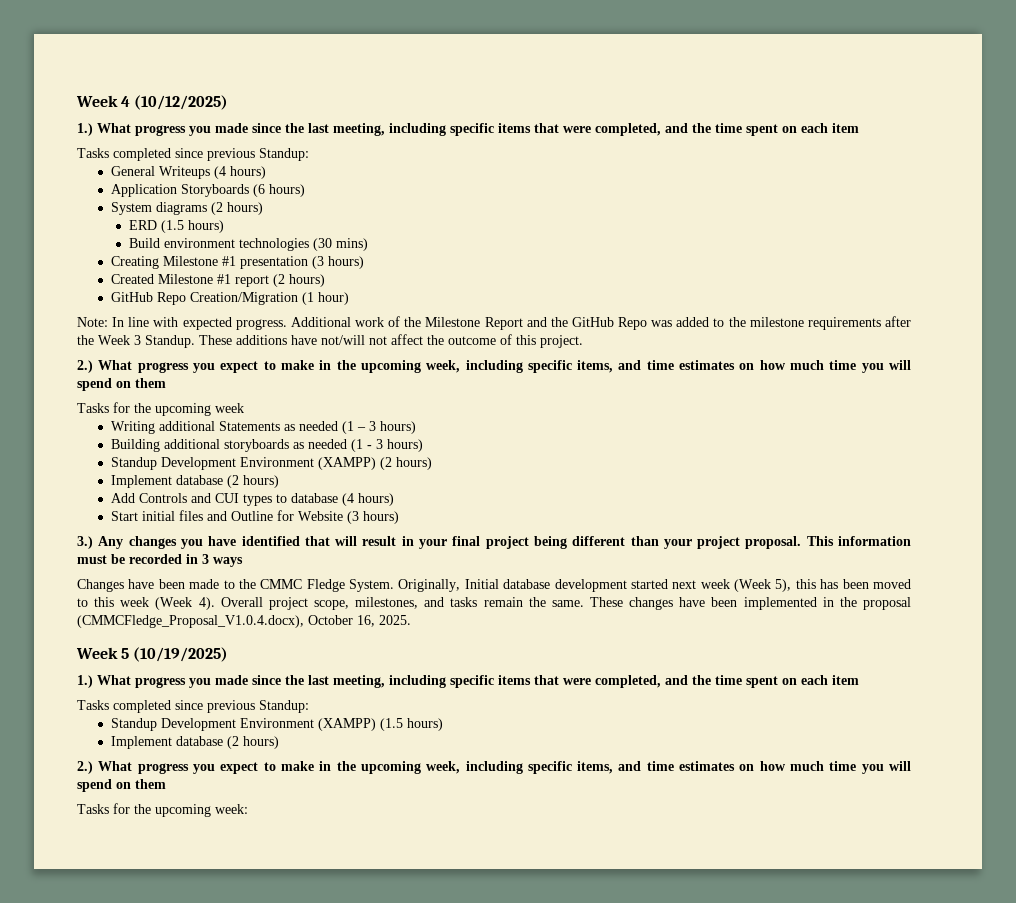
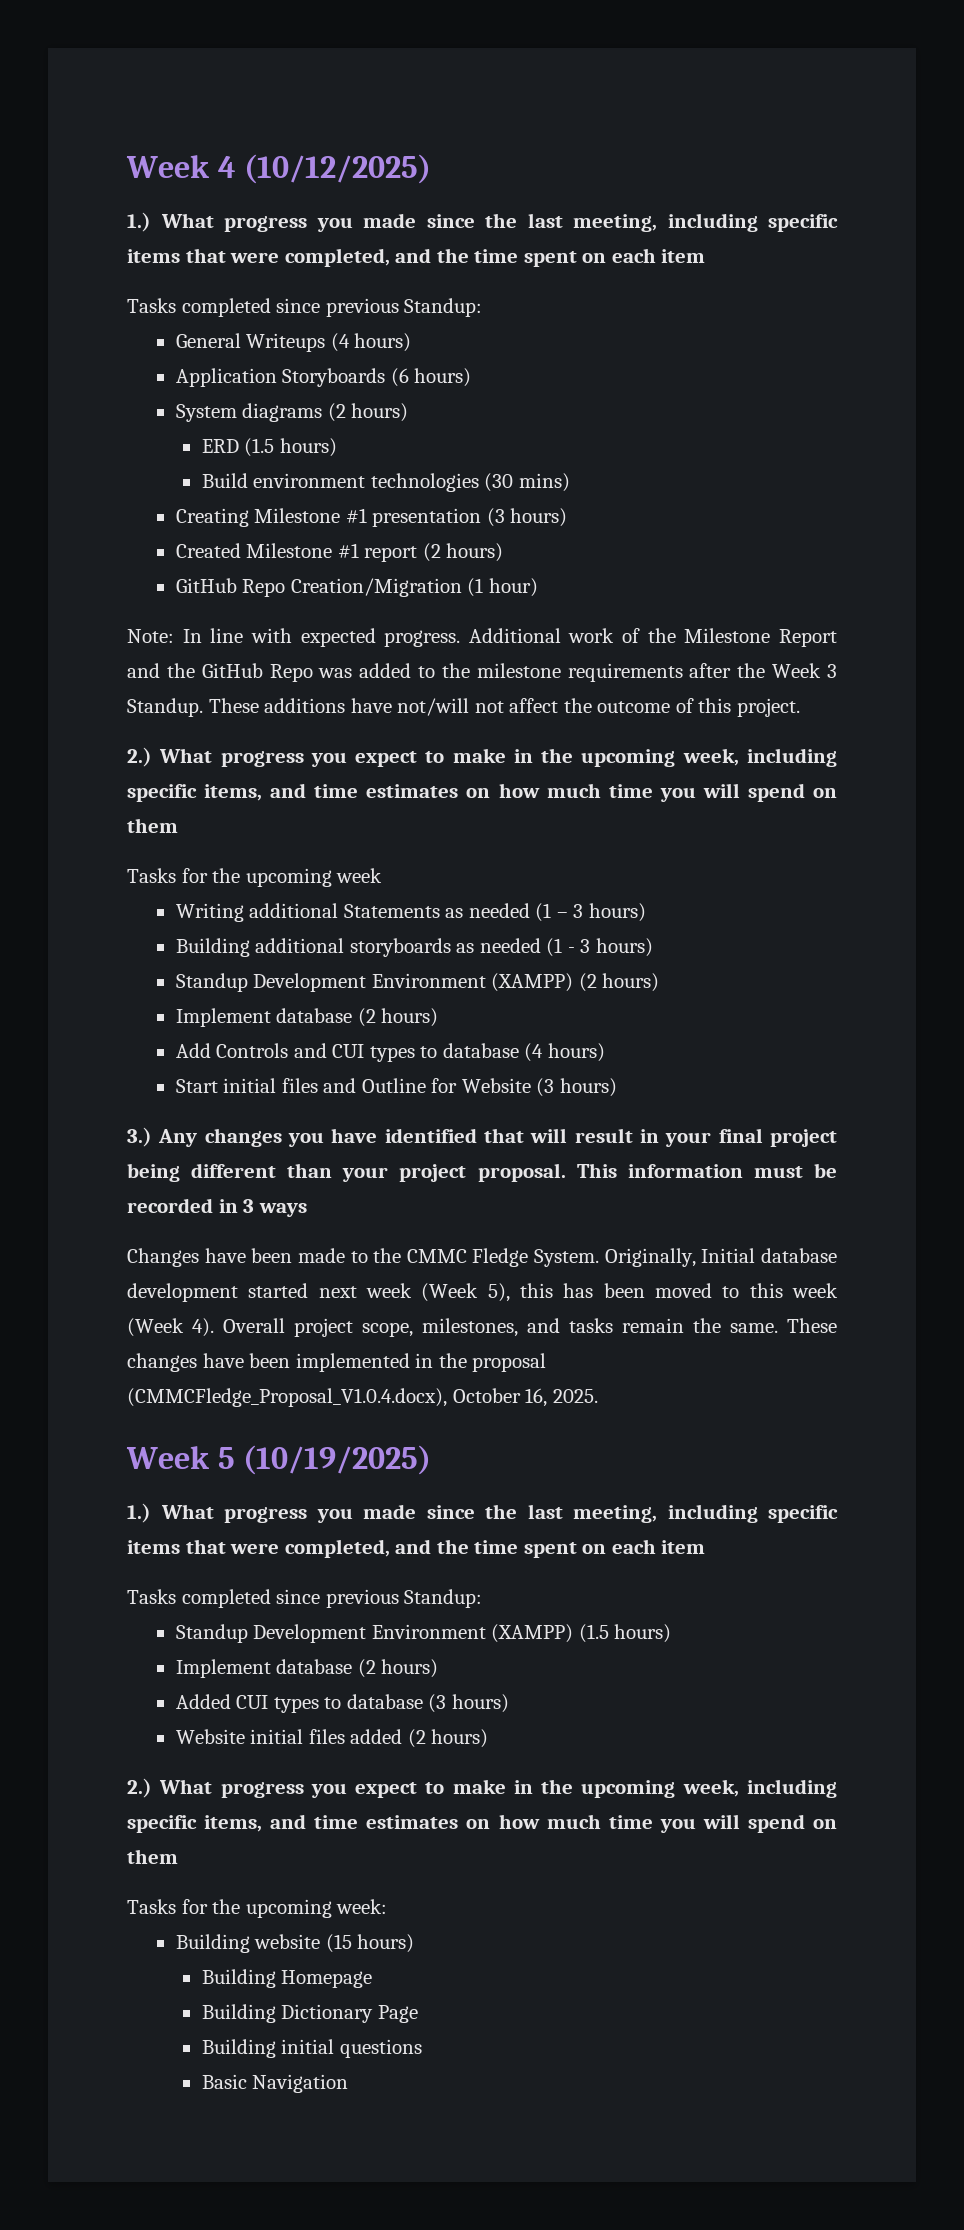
(279, 742) none -> [175,1694,509,1713] [175,1729,489,1748] // Added CUI types to database (3 hours) // Website initial files added (2 hours)
(248, 809) none -> [175,1934,415,1953] [201,1969,373,1988] [201,2004,418,2023] [201,2039,422,2058] [201,2074,349,2093] // Building website (15 hours) // Building Homepage // Building Dictionary Page // Building initial questions // Basic Navigation

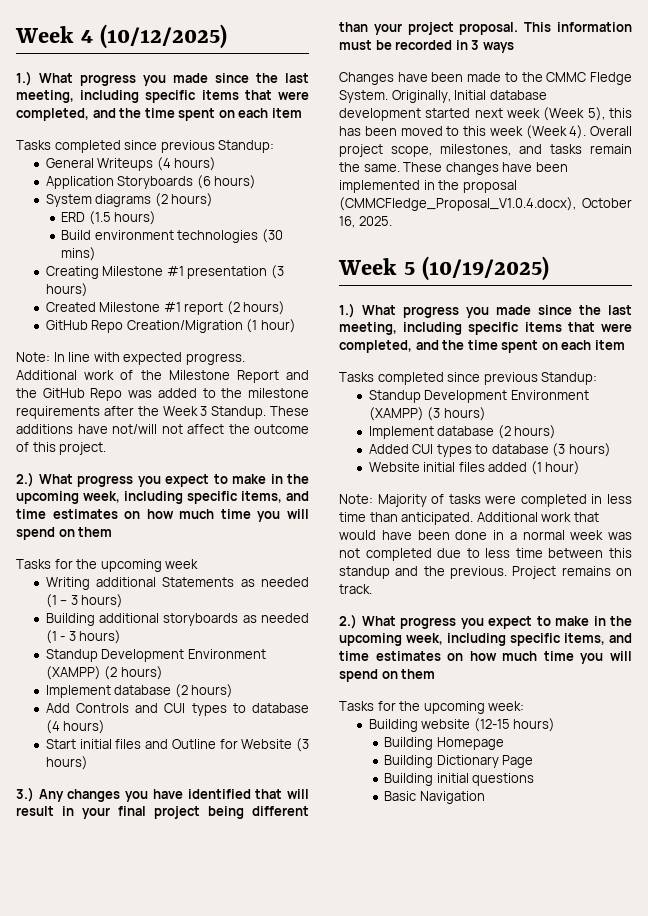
[578,1624,609,1643] (1.5 -> [427,407,441,421] (3
[407,1729,489,1748] (2 hours) -> [530,461,581,475] [339,494,632,507] [339,512,599,525] [339,530,632,540] [339,548,632,561] [339,566,632,579] [339,584,372,594] (1 hour) // Note: Majority of tasks were completed in less time than anticipated. Additional work that would have been done in a normal week was not completed due to less time between this standup and the previous. Project remains on track.
[325,1934,352,1953] (15 -> [473,718,510,732] (12-15

